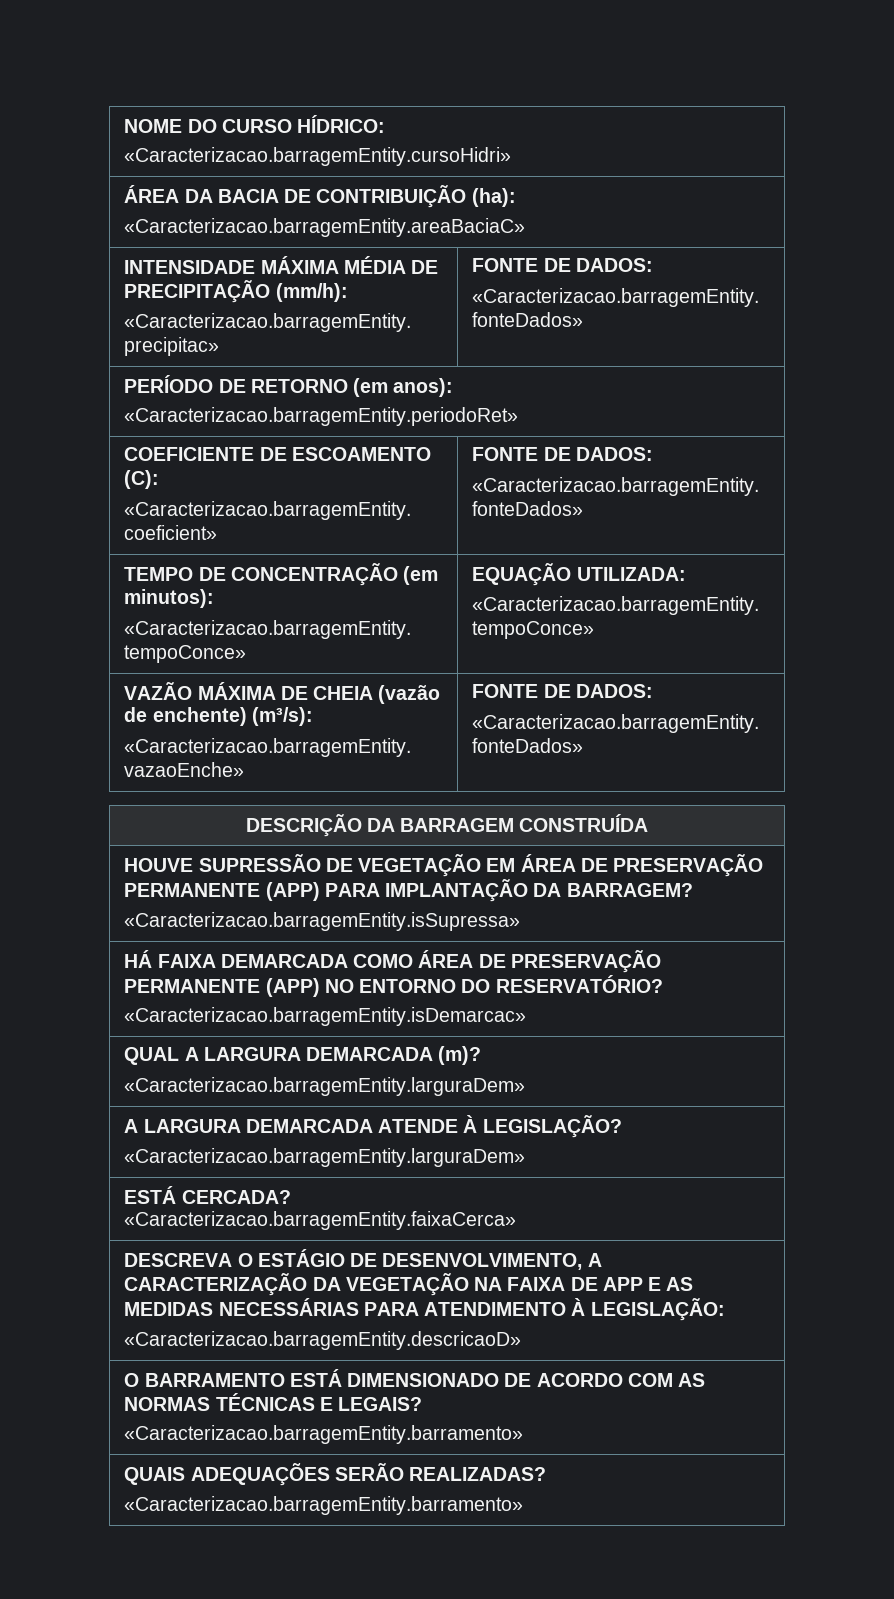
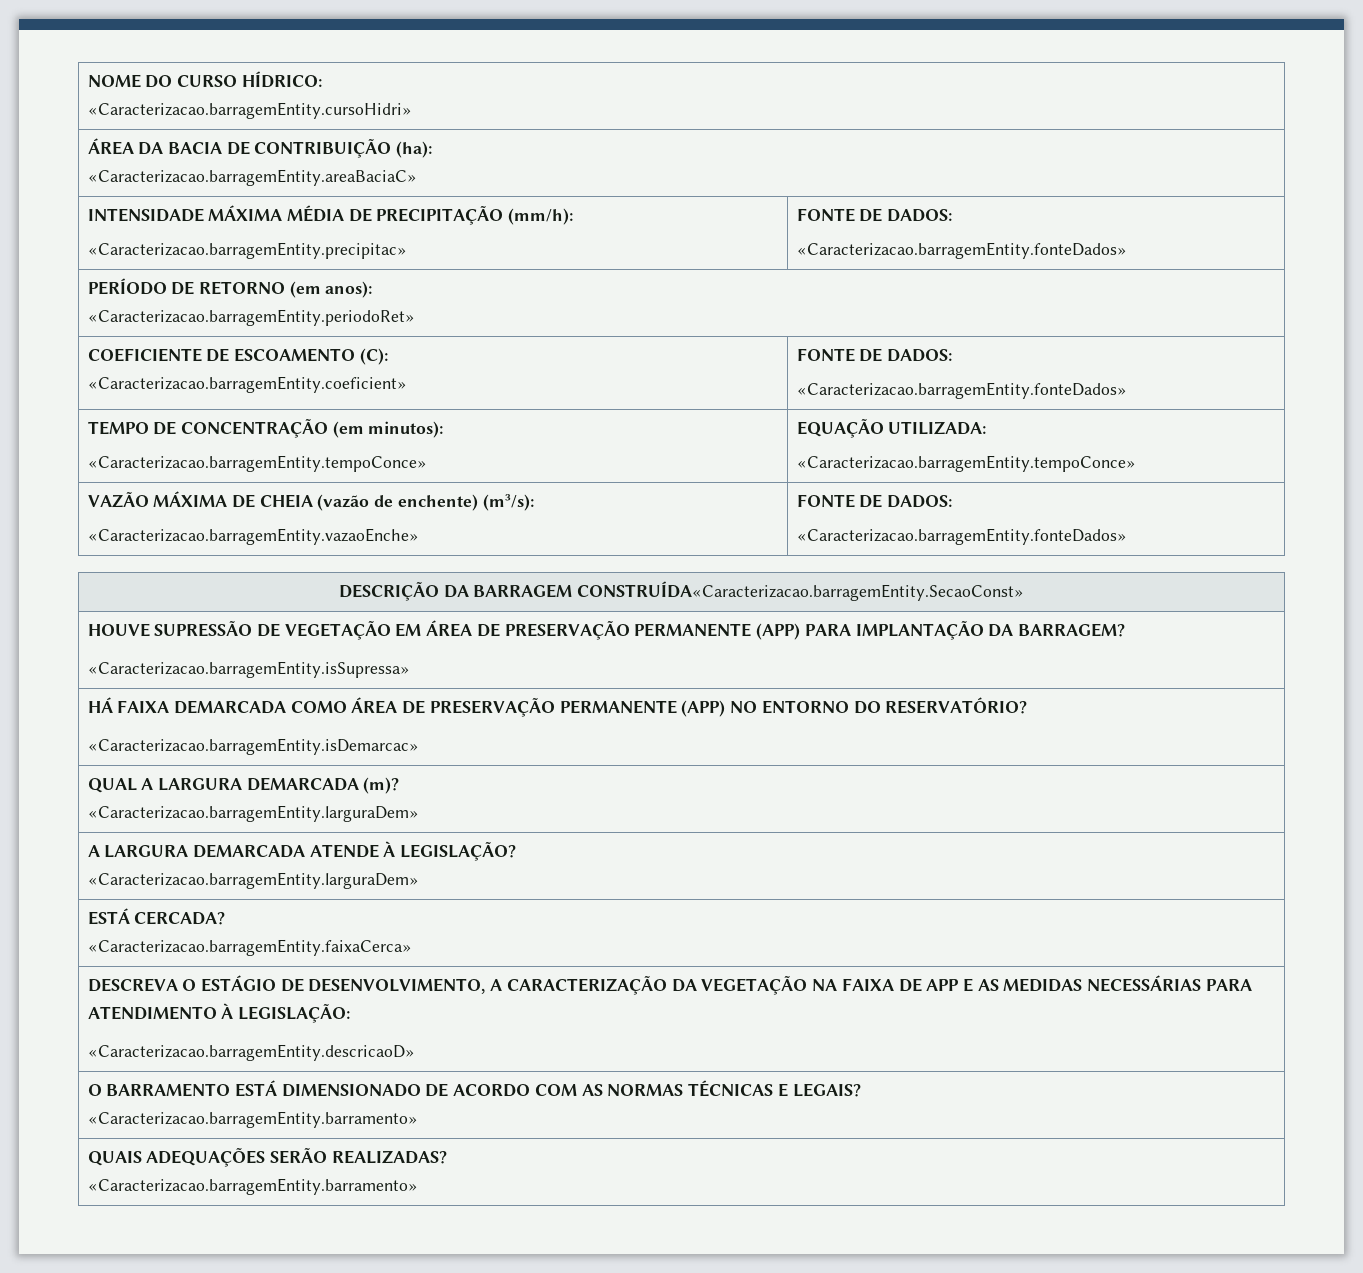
[519,814,649,832] CONSTRUÍDA -> [577,581,1025,601] CONSTRUÍDA«Caracterizacao.barragemEntity.SecaoConst»

